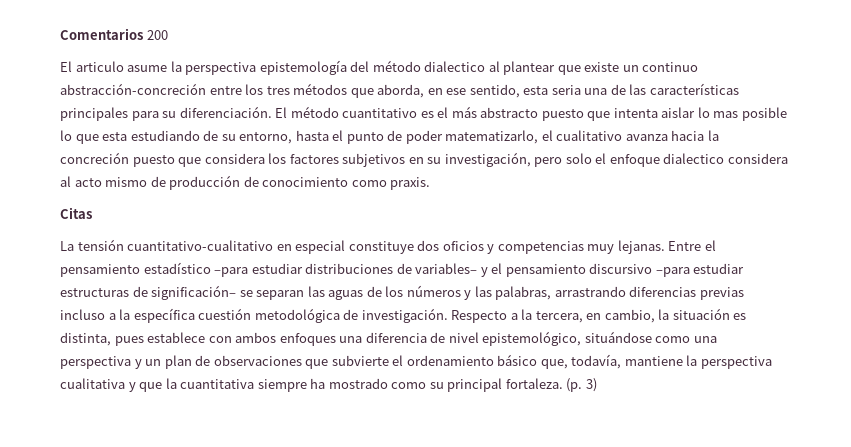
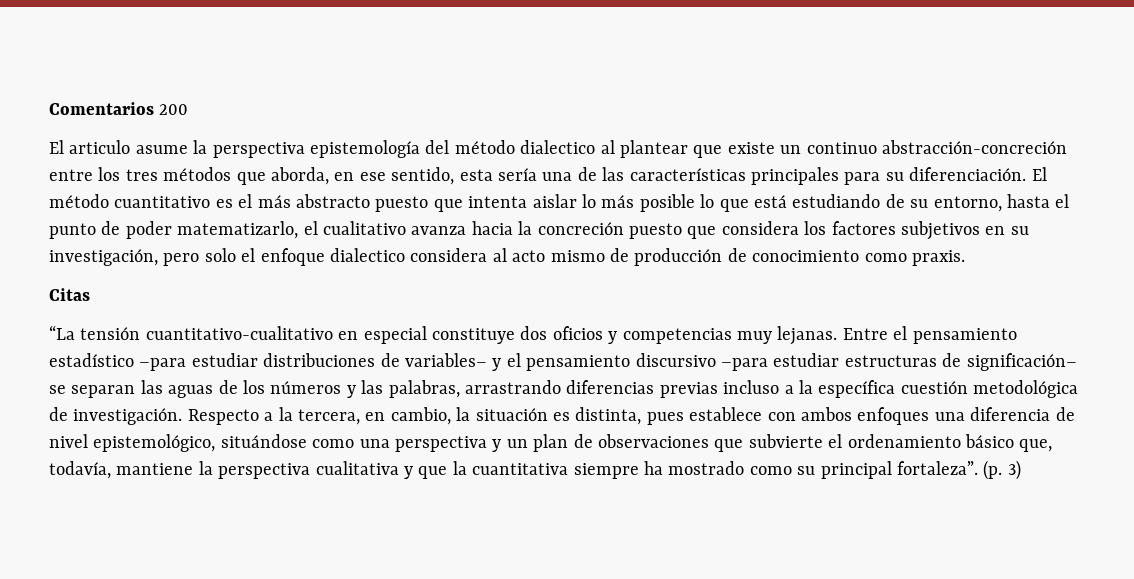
[551,85,581,95] seria -> [497,168,537,181] sería
[713,111,739,118] mas -> [601,195,635,208] más
[102,132,128,141] esta -> [753,195,787,208] está
[60,241,74,251] La -> [49,325,75,340] “La
[505,378,563,389] fortaleza. -> [896,461,978,475] fortaleza”.

